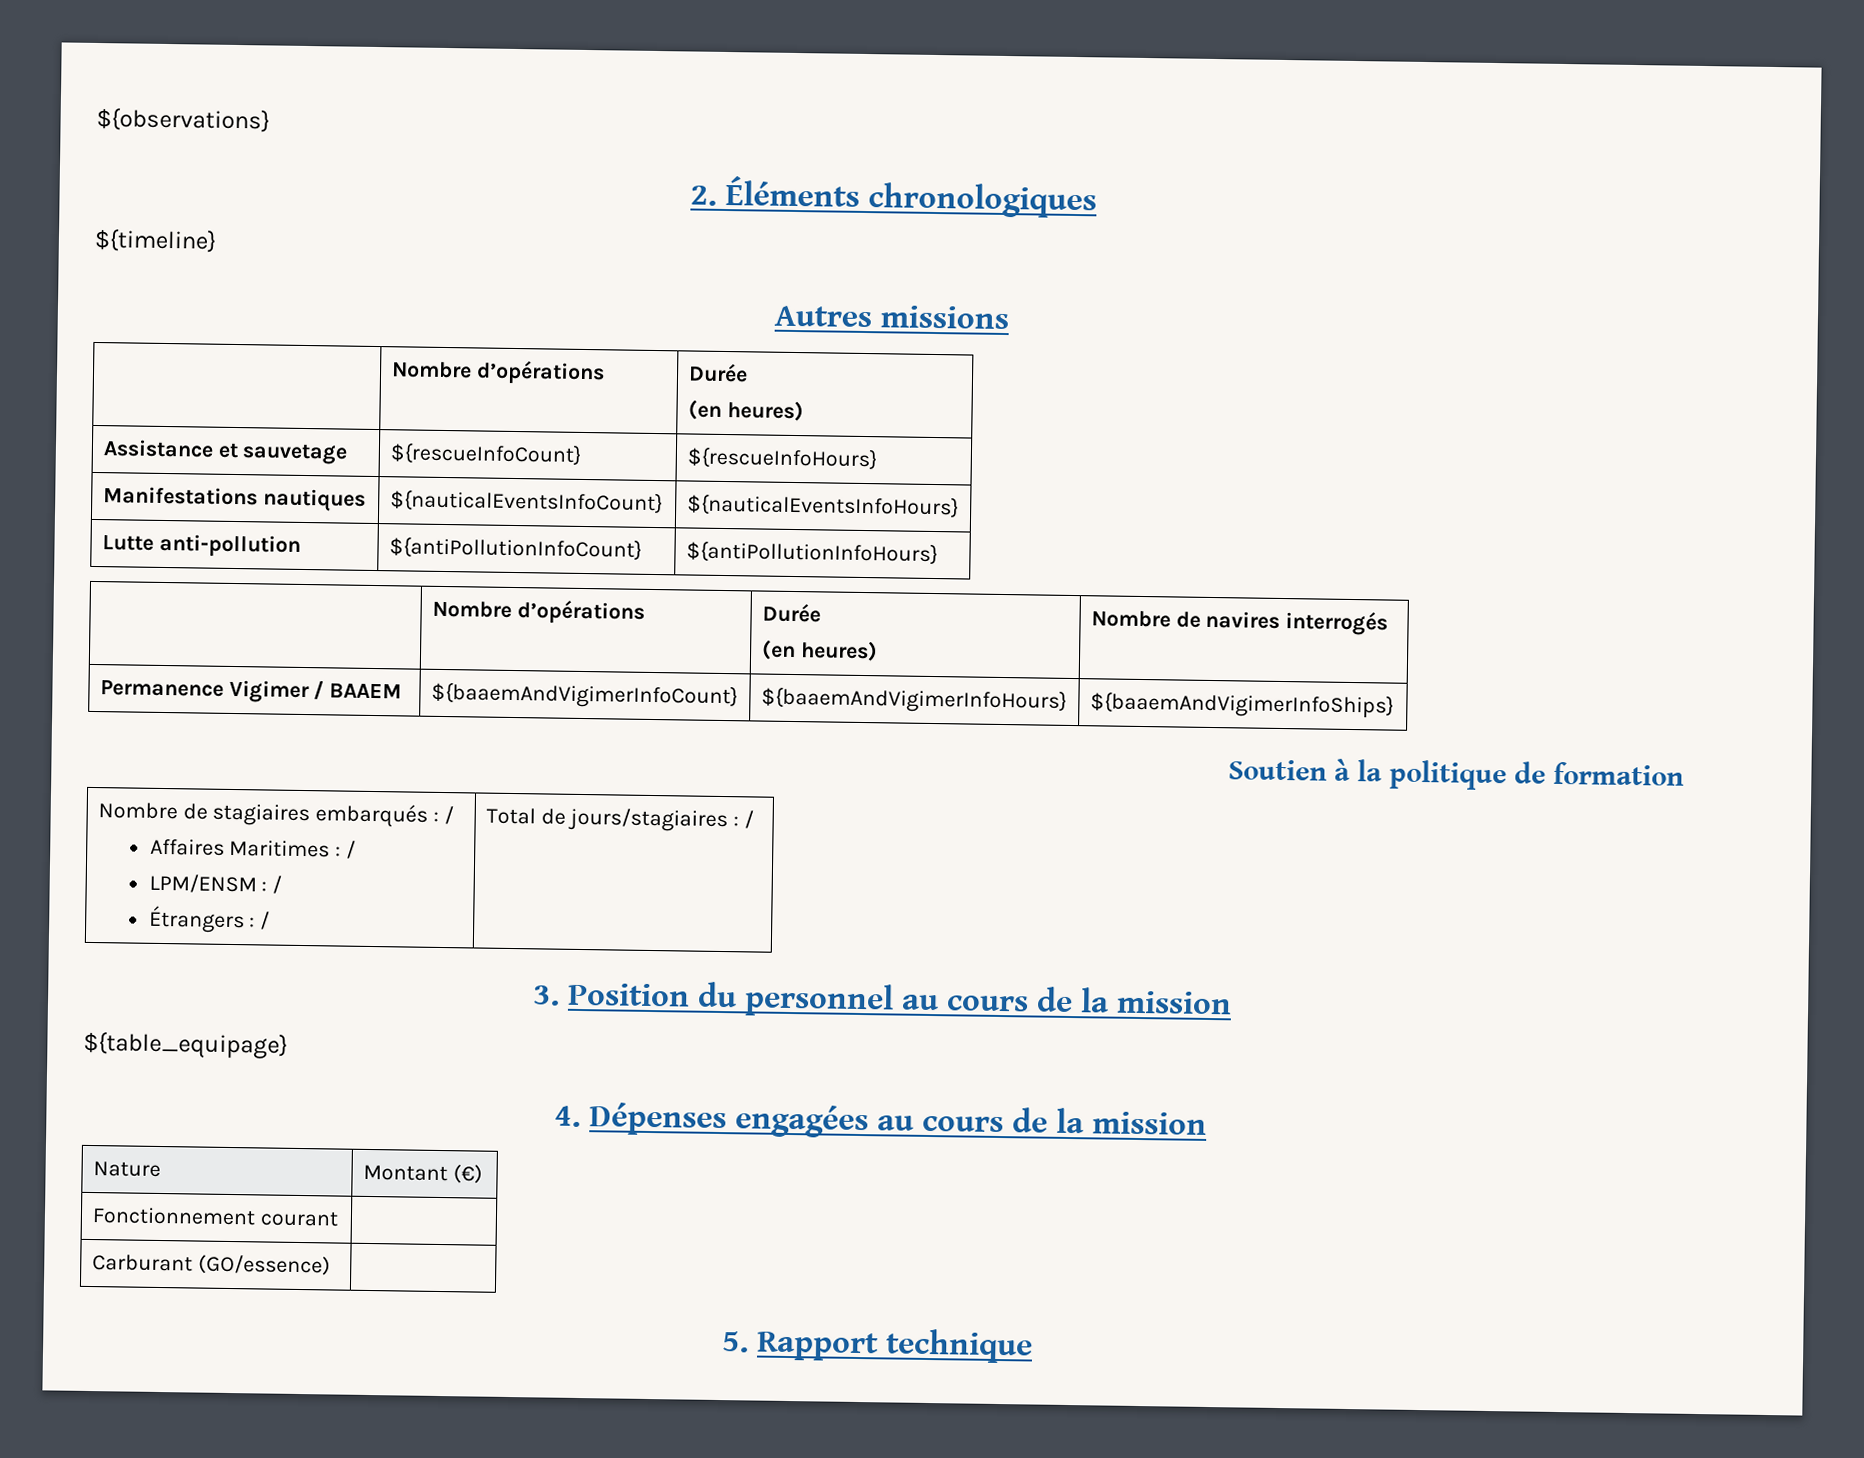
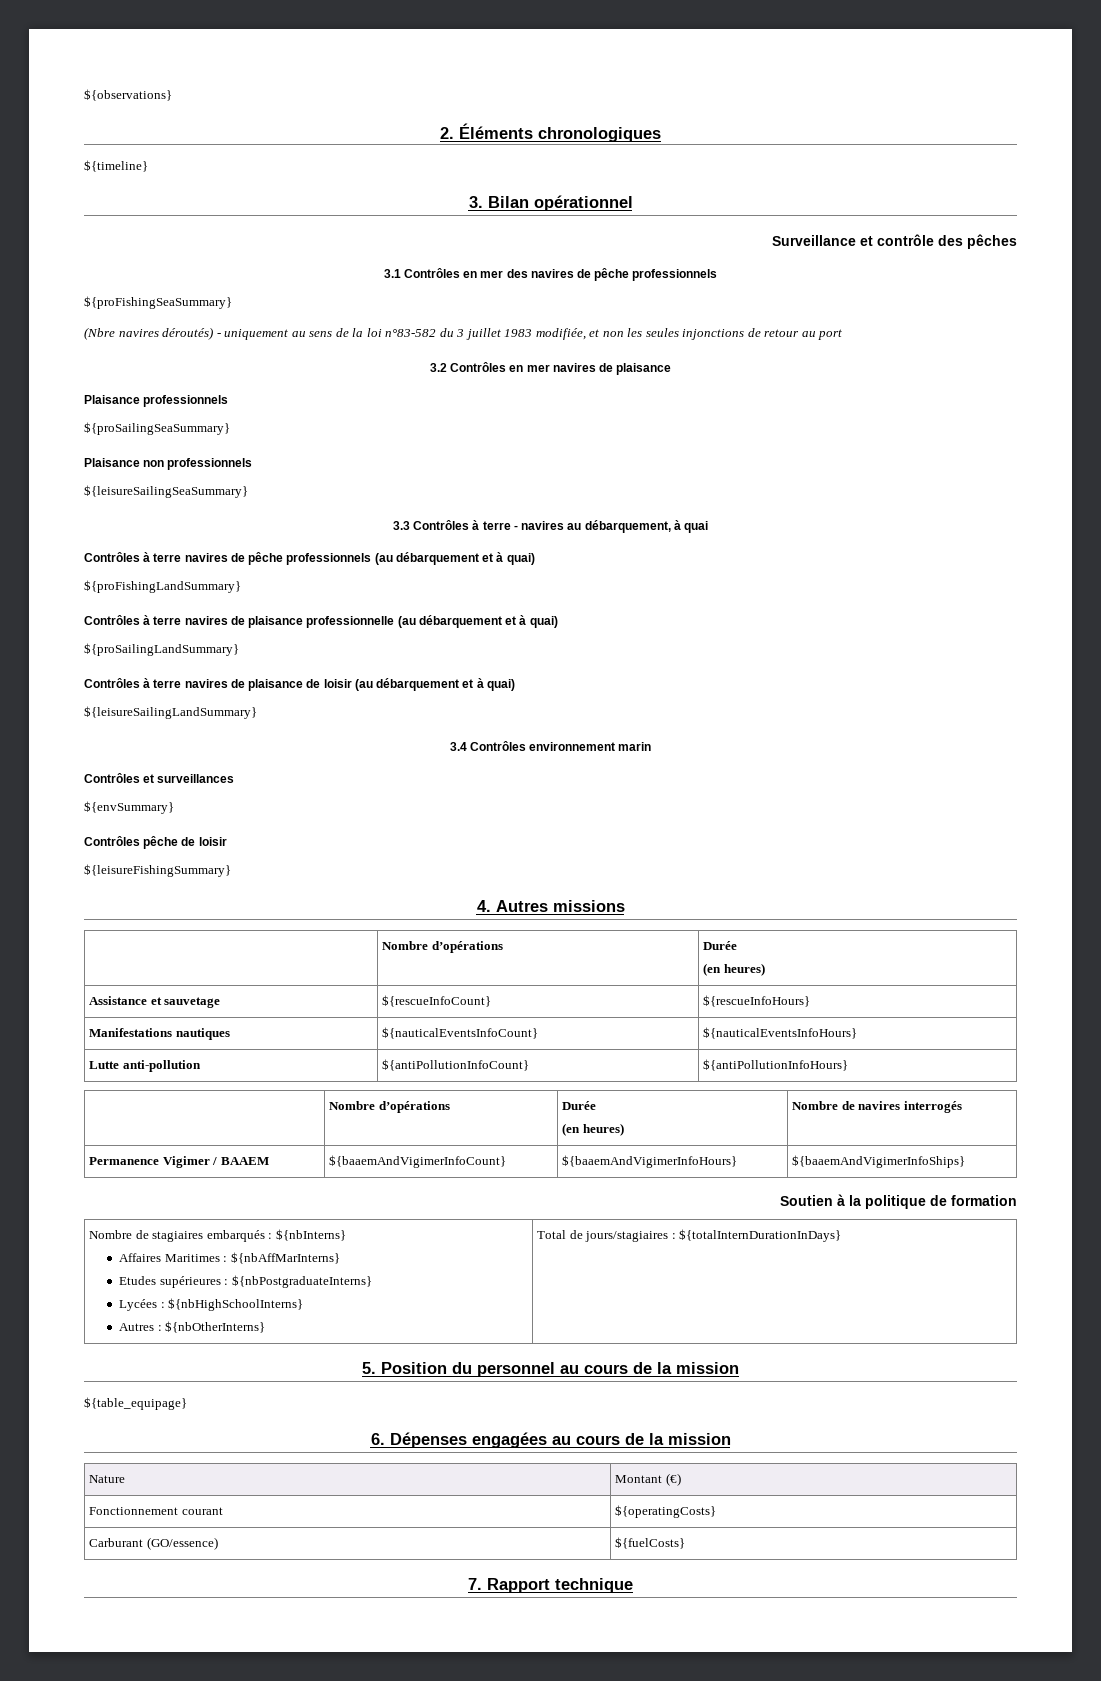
(217, 240) none -> [468,195,633,211] [772,234,1017,249] [383,268,718,281] [84,296,232,309] [84,327,843,340] [429,362,672,375] [84,395,229,407] [84,422,230,435] [84,458,253,470] [84,485,248,498] [392,520,709,533] [84,552,535,565] [84,580,241,593] [84,615,558,628] [84,643,239,656] [84,678,515,691] [84,706,257,719] [449,741,652,751] [84,773,235,783] [84,801,174,814] [84,836,227,849] [84,864,231,877] [476,900,491,912] 3. Bilan opérationnel // Surveillance et contrôle des pêches // 3.1 Contrôles en mer des navires de pêche professionnels // ${proFishingSeaSummary} // (Nbre navires déroutés) - uniquement au sens de la loi n°83-582 du 3 juillet 1983 modifiée, et non les seules injonctions de retour au port // 3.2 Contrôles en mer navires de plaisance // Plaisance professionnels // ${proSailingSeaSummary} // Plaisance non professionnels // ${leisureSailingSeaSummary} // 3.3 Contrôles à terre - navires au débarquement, à quai // Contrôles à terre navires de pêche professionnels (au débarquement et à quai) // ${proFishingLandSummary} // Contrôles à terre navires de plaisance professionnelle (au débarquement et à quai) // ${proSailingLandSummary} // Contrôles à terre navires de plaisance de loisir (au débarquement et à quai) // ${leisureSailingLandSummary} // 3.4 Contrôles environnement marin // Contrôles et surveillances // ${envSummary} // Contrôles pêche de loisir // ${leisureFishingSummary} // 4.
[443,806,454,825] / -> [275,1229,346,1241] ${nbInterns}
[346,840,357,859] [148,873,283,894] [148,905,271,934] / // LPM/ENSM : / // Étrangers : / -> [230,1252,340,1264] [119,1275,372,1288] [119,1298,304,1311] [119,1321,266,1333] ${nbAffMarInterns} // Etudes supérieures : ${nbPostgraduateInterns} // Lycées : ${nbHighSchoolInterns} // Autres : ${nbOtherInterns}
[743,810,754,829] [533,985,560,1006] / // 3. -> [679,1229,842,1242] [362,1362,376,1374] ${totalInternDurationInDays} // 5.
[554,1105,581,1128] 4. -> [370,1433,385,1445] 6.
(339, 1218) none -> [615,1505,717,1518] ${operatingCosts}
[722,1331,749,1353] // 5. -> [615,1537,686,1549] [468,1578,482,1590] ${fuelCosts} // 7.

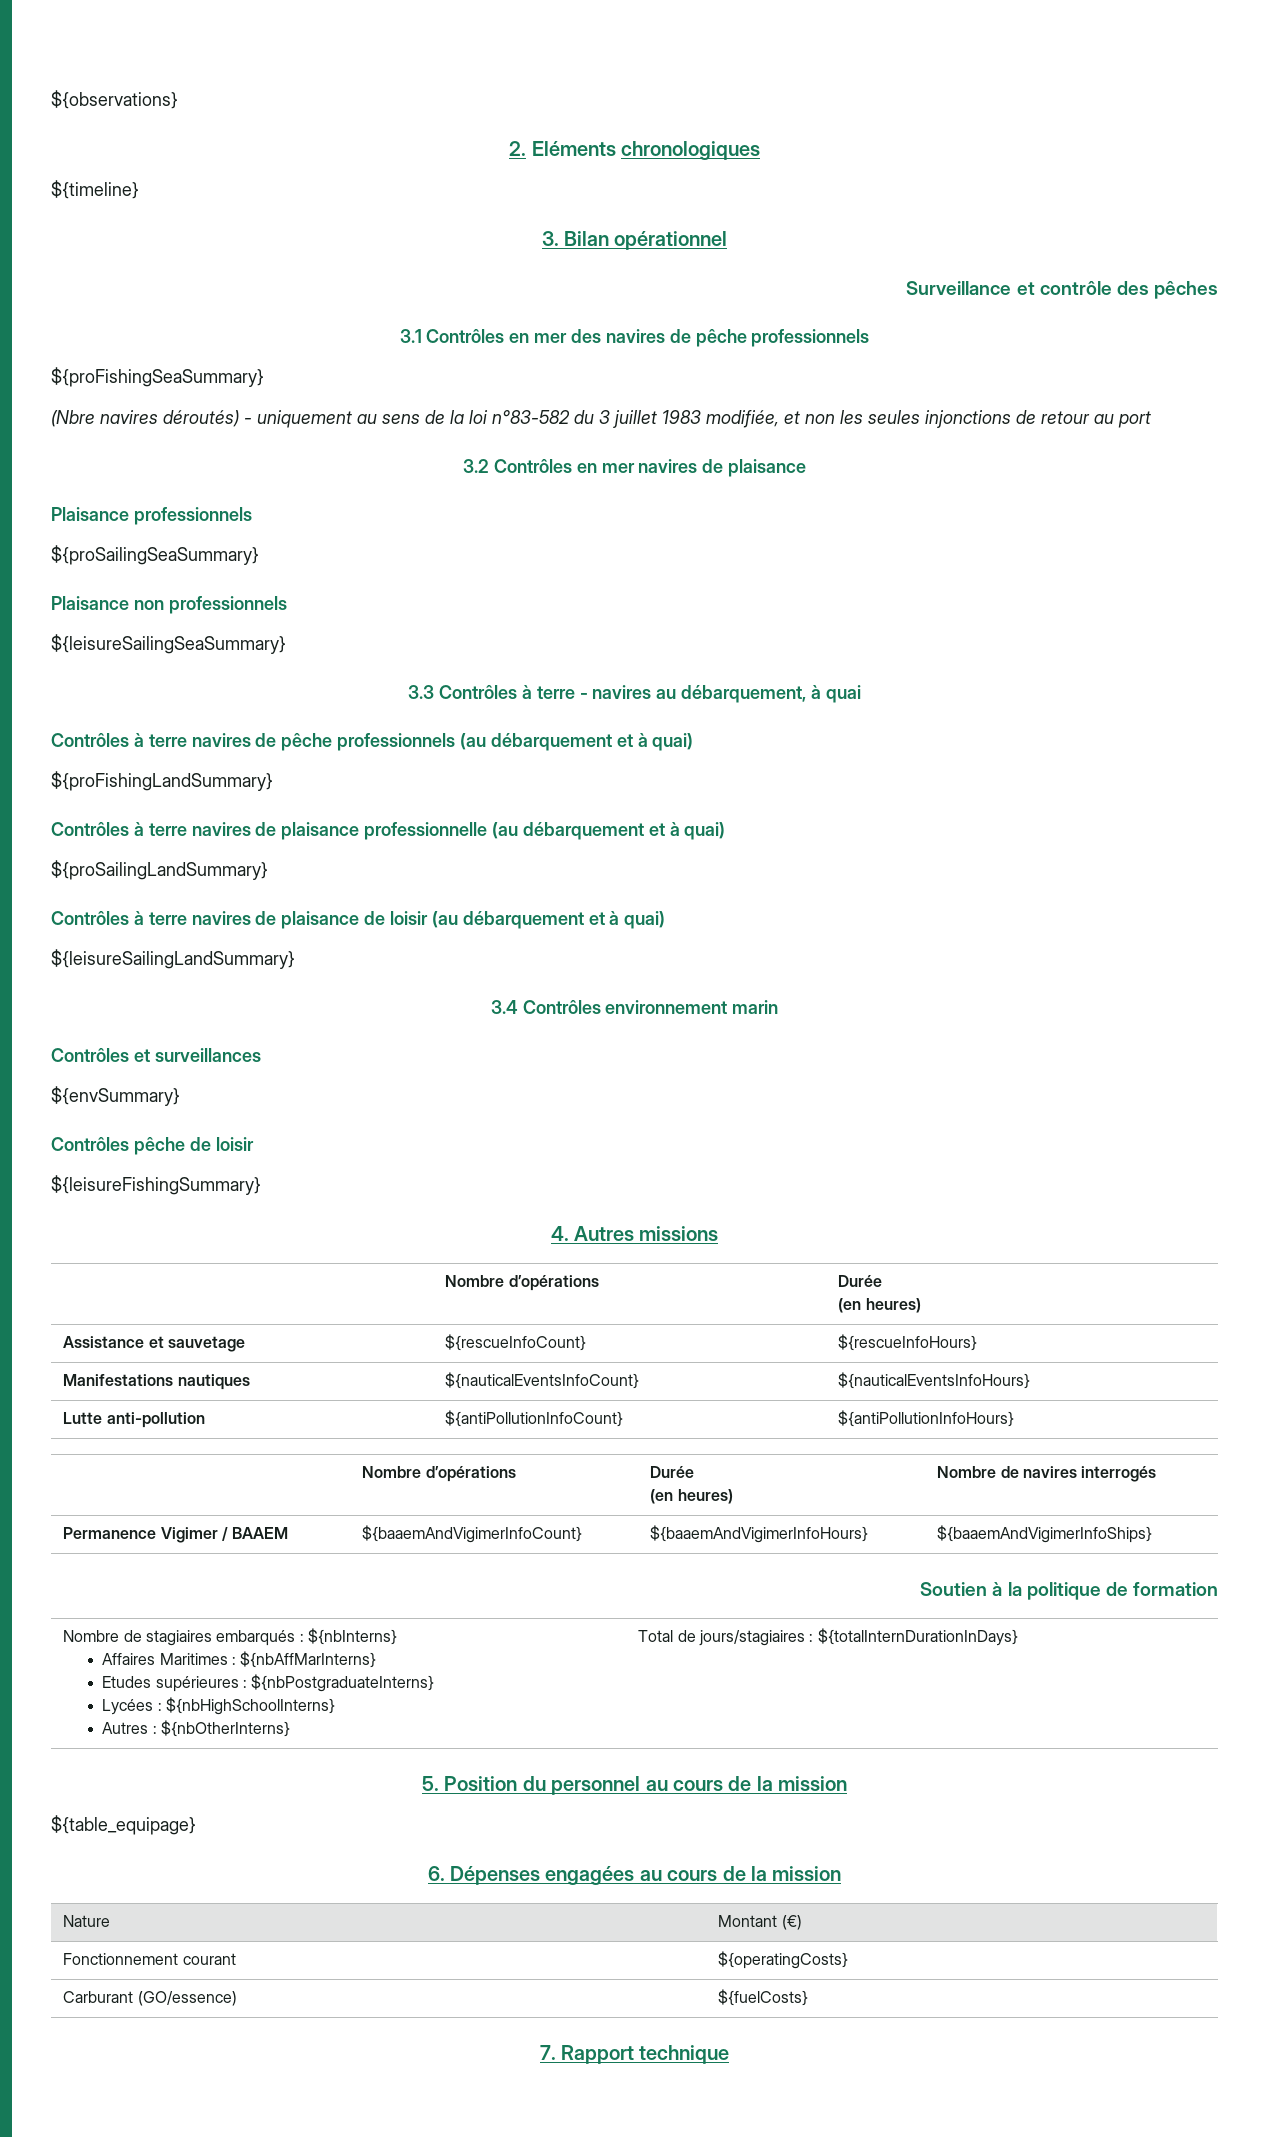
[459,123,533,139] Éléments -> [531,141,616,156] Eléments

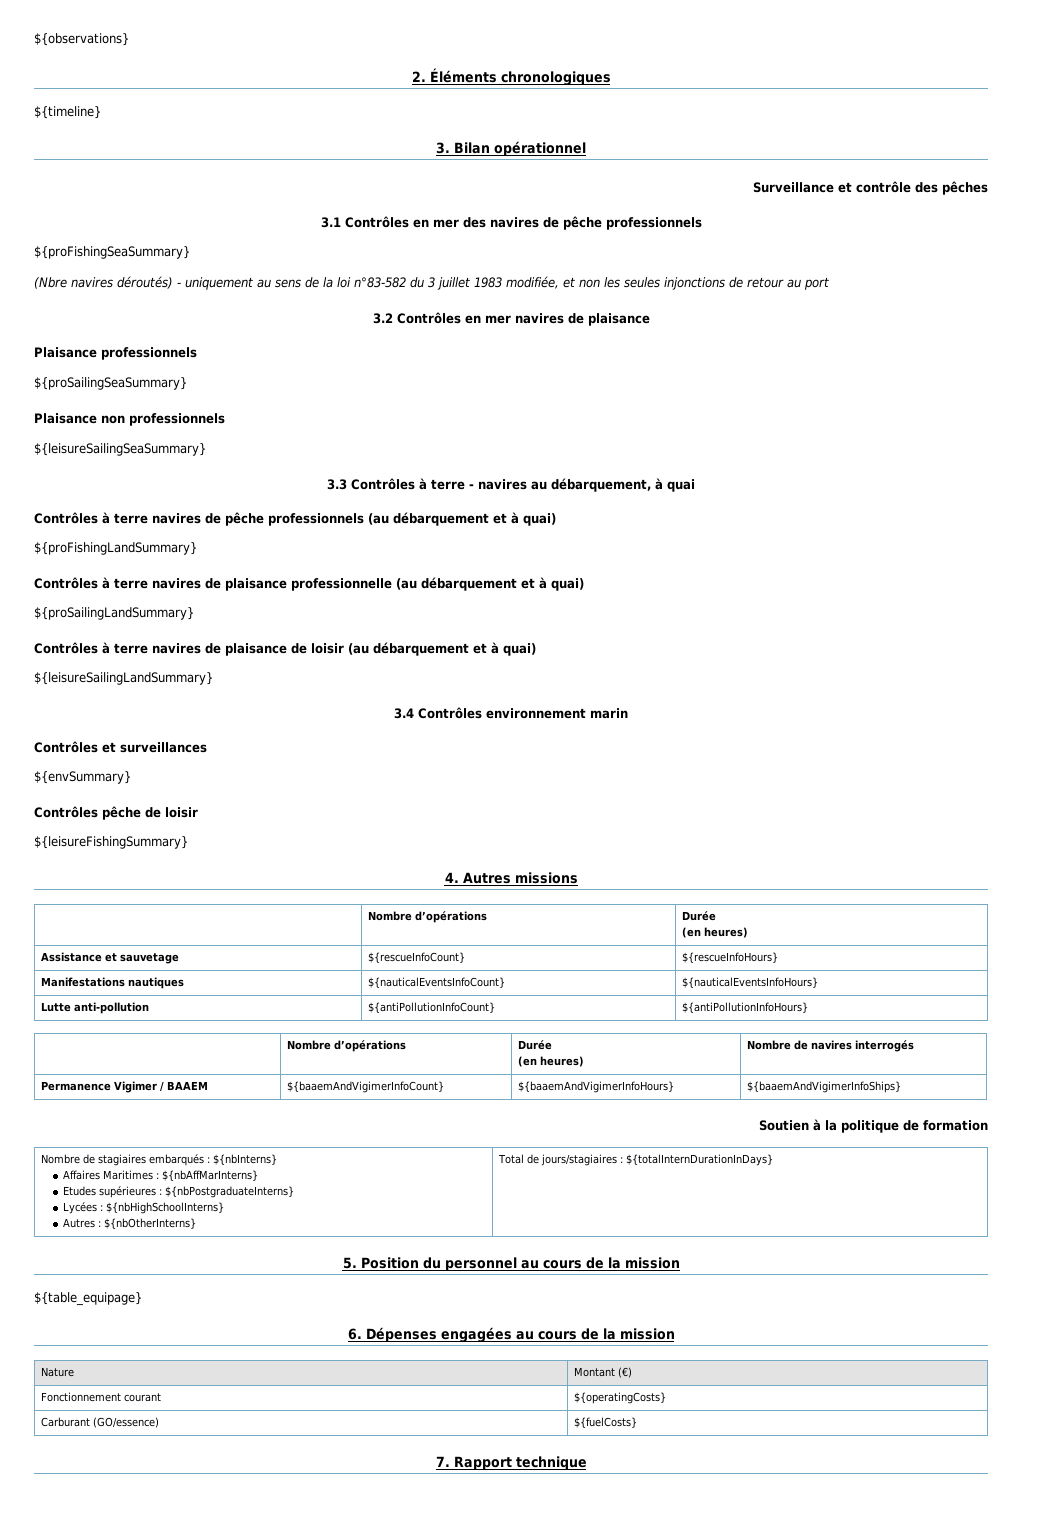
[531,141,616,156] Eléments -> [429,68,497,83] Éléments

